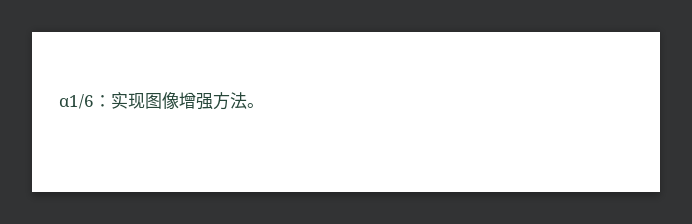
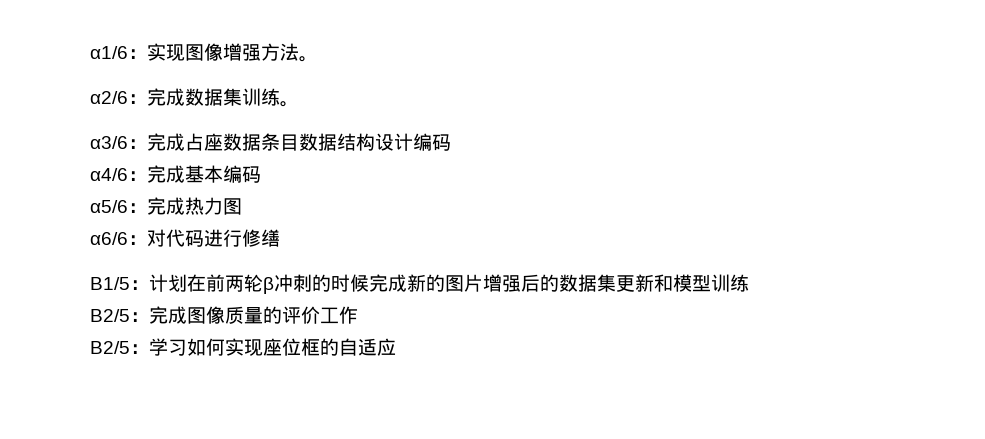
(264, 105) none -> [90,88,299,107] [90,133,451,151] [90,165,261,183] [90,197,242,215] [90,229,280,247] [90,274,749,294] [90,306,358,324] [90,338,396,356] // α2/6：完成数据集训练。 // α3/6：完成占座数据条目数据结构设计编码 // α4/6：完成基本编码 // α5/6：完成热力图 // α6/6：对代码进行修缮 // Β1/5：计划在前两轮β冲刺的时候完成新的图片增强后的数据集更新和模型训练 // Β2/5：完成图像质量的评价工作 // Β2/5：学习如何实现座位框的自适应

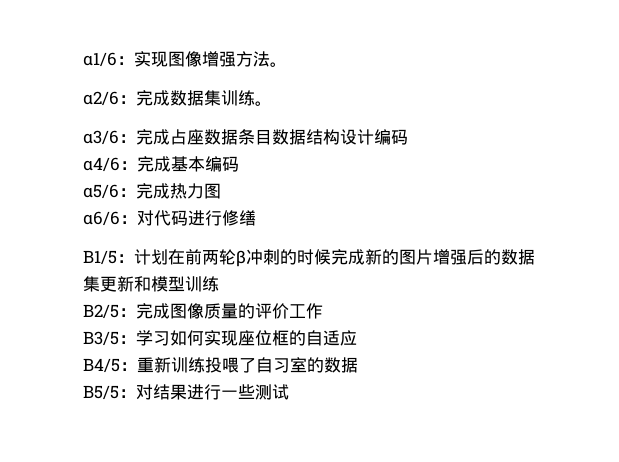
[90,341,130,354] Β2/5 -> [83,331,119,346] Β3/5
(396, 347) none -> [83,357,358,373] [83,384,289,400] // Β4/5：重新训练投喂了自习室的数据 // Β5/5：对结果进行一些测试

